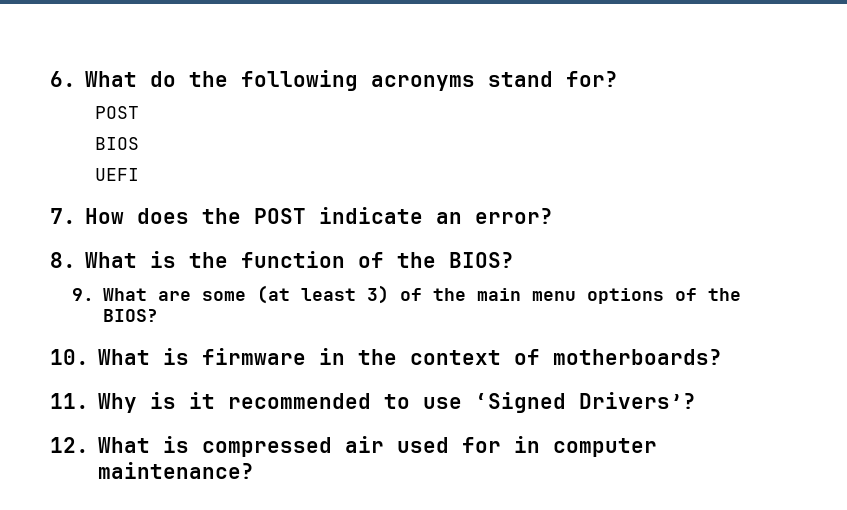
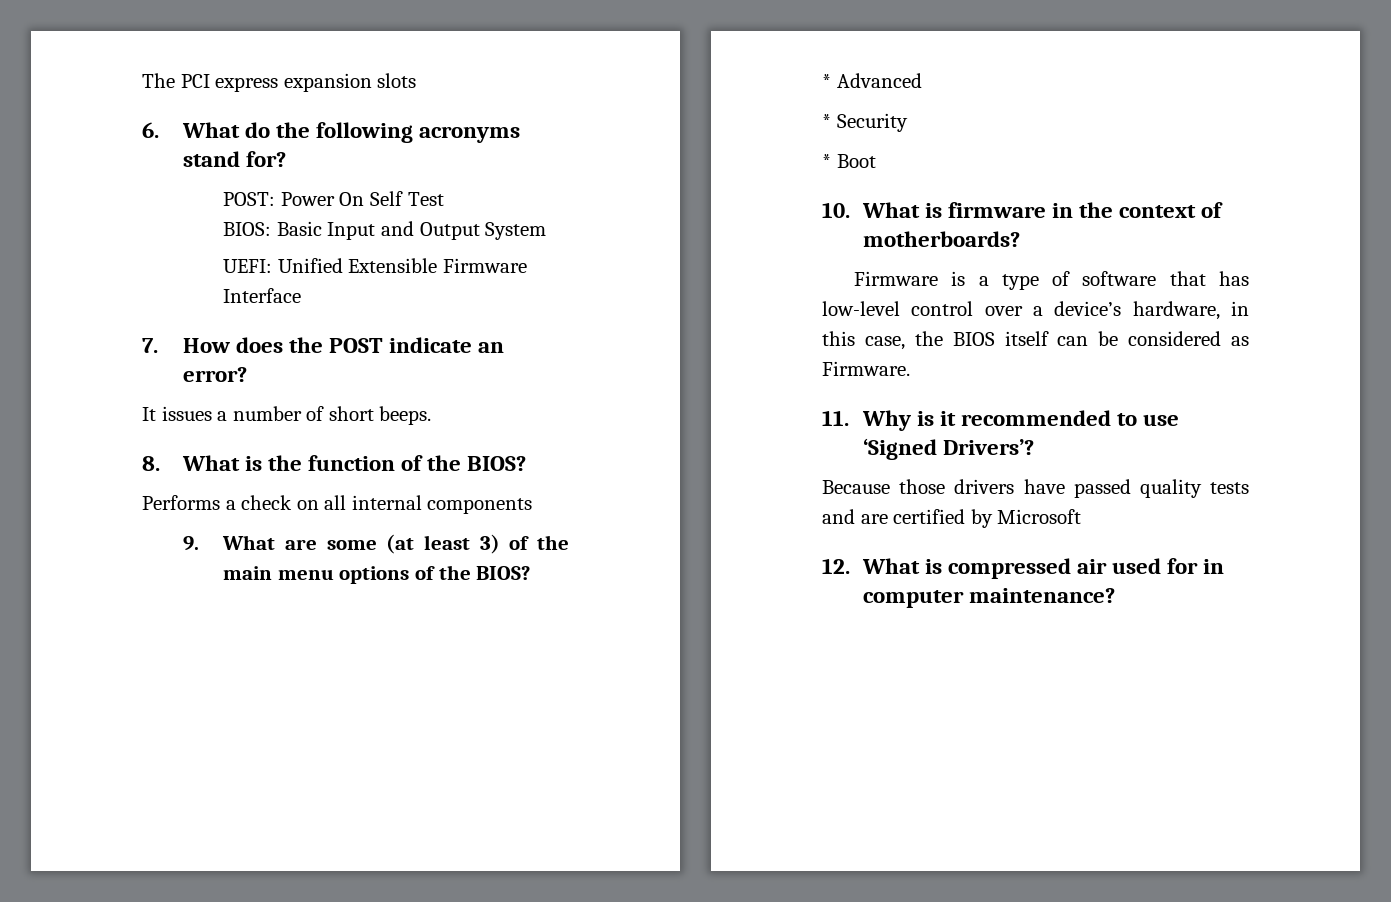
(50, 79) none -> [142,73,417,92] The PCI express expansion slots //
[94,106,139,119] [94,137,139,150] [94,168,139,181] POST // BIOS // UEFI -> [223,191,444,206] [223,221,547,240] [223,258,528,273] [223,288,302,303] POST: Power On Self Test // BIOS: Basic Input and Output System // UEFI: Unified Extensible Firmware Interface
(553, 216) none -> [142,406,432,425] // It issues a number of short beeps.
(514, 260) none -> [142,495,533,514] // Performs a check on all internal components
(159, 315) none -> [822,73,922,88] [822,113,908,132] [822,154,876,168] // * Advanced // * Security // * Boot
(722, 357) none -> [854,271,1249,290] [822,301,1249,320] [822,331,1249,350] [822,361,910,376] // Firmware is a type of software that has low-level control over a device’s hardware, in this case, the BIOS itself can be considered as Firmware.
(696, 400) none -> [822,479,1249,498] [822,509,1082,528] // Because those drivers have passed quality tests and are certified by Microsoft

